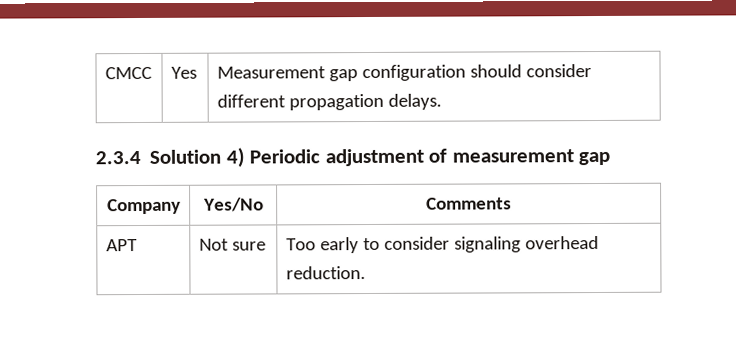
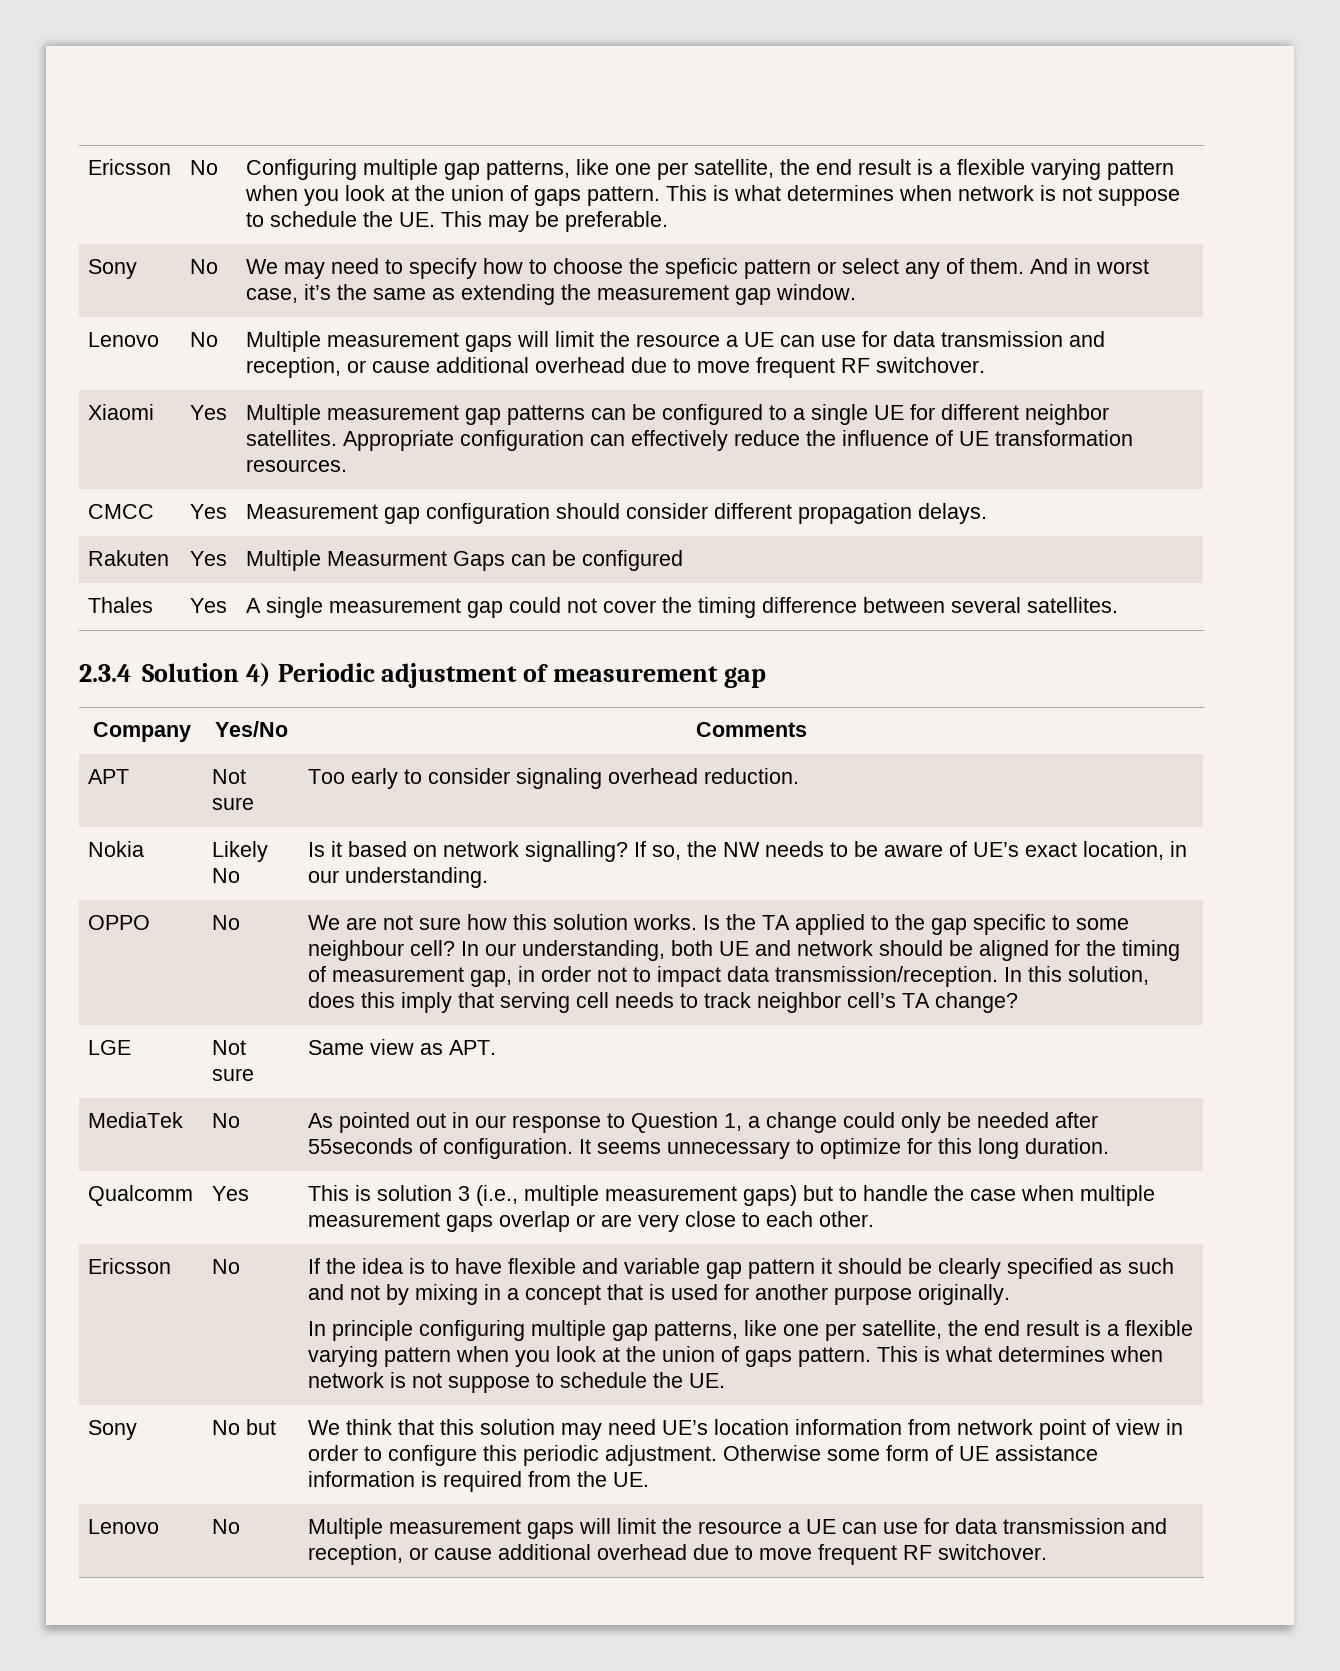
(104, 73) none -> [88,159,172,175] [190,160,219,175] [246,159,1175,180] [245,185,1181,206] [246,211,669,232] [88,259,138,279] [190,259,219,274] [246,258,1150,279] [246,284,857,305] [88,332,160,347] [190,332,219,347] [246,331,1106,352] [246,357,986,378] [88,404,155,420] [190,405,228,420] [246,404,1110,425] [246,430,1134,451] [246,459,348,472] Ericsson | No | Configuring multiple gap patterns, like one per satellite, the end result is a flexible varying pattern when you look at the union of gaps pattern. This is what determines when network is not suppose to schedule the UE. This may be preferable. // Sony | No | We may need to specify how to choose the speficic pattern or select any of them. And in worst case, it’s the same as extending the measurement gap window. // Lenovo | No | Multiple measurement gaps will limit the resource a UE can use for data transmission and reception, or cause additional overhead due to move frequent RF switchover. // Xiaomi | Yes | Multiple measurement gap patterns can be configured to a single UE for different neighbor satellites. Appropriate configuration can effectively reduce the influence of UE transformation resources. //
(442, 101) none -> [88,550,170,566] [190,551,228,566] [246,550,684,571] [88,597,154,613] [190,598,228,613] [246,597,1119,618] // Rakuten | Yes | Multiple Measurment Gaps can be configured // Thales | Yes | A single measurement gap could not cover the timing difference between several satellites.
(366, 273) none -> [88,841,145,857] [212,841,269,862] [212,868,241,883] [308,841,1188,862] [308,867,489,888] [88,915,151,930] [212,915,241,930] [308,914,1130,935] [308,940,1181,961] [308,966,1150,987] [308,992,1019,1013] [88,1040,132,1055] [212,1040,247,1055] [212,1068,255,1081] [308,1039,497,1055] [88,1112,184,1128] [212,1113,241,1128] [308,1112,1099,1133] [308,1138,1110,1159] [88,1185,194,1206] [212,1186,250,1201] [308,1185,1156,1206] [308,1211,875,1232] [88,1258,172,1274] [212,1259,241,1274] [308,1258,1175,1279] [308,1284,1011,1305] [308,1320,1194,1341] [308,1346,1164,1367] [308,1372,726,1393] [88,1420,138,1440] [212,1419,277,1435] [308,1419,1184,1440] [308,1445,1099,1466] [308,1471,650,1492] [88,1519,160,1534] [212,1519,241,1534] [308,1518,1168,1539] [308,1544,1048,1565] // Nokia | Likely No | Is it based on network signalling? If so, the NW needs to be aware of UE’s exact location, in our understanding. // OPPO | No | We are not sure how this solution works. Is the TA applied to the gap specific to some neighbour cell? In our understanding, both UE and network should be aligned for the timing of measurement gap, in order not to impact data transmission/reception. In this solution, does this imply that serving cell needs to track neighbor cell’s TA change? // LGE | Not sure | Same view as APT. // MediaTek | No | As pointed out in our response to Question 1, a change could only be needed after 55seconds of configuration. It seems unnecessary to optimize for this long duration. // Qualcomm | Yes | This is solution 3 (i.e., multiple measurement gaps) but to handle the case when multiple measurement gaps overlap or are very close to each other. // Ericsson | No | If the idea is to have flexible and variable gap pattern it should be clearly specified as such and not by mixing in a concept that is used for another purpose originally. // In principle configuring multiple gap patterns, like one per satellite, the end result is a flexible varying pattern when you look at the union of gaps pattern. This is what determines when network is not suppose to schedule the UE. // Sony | No but | We think that this solution may need UE’s location information from network point of view in order to configure this periodic adjustment. Otherwise some form of UE assistance information is required from the UE. // Lenovo | No | Multiple measurement gaps will limit the resource a UE can use for data transmission and reception, or cause additional overhead due to move frequent RF switchover.

